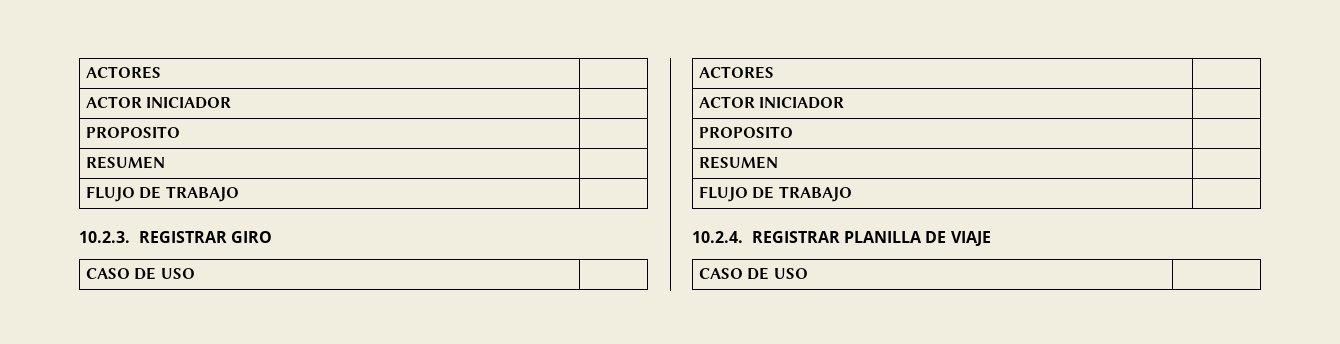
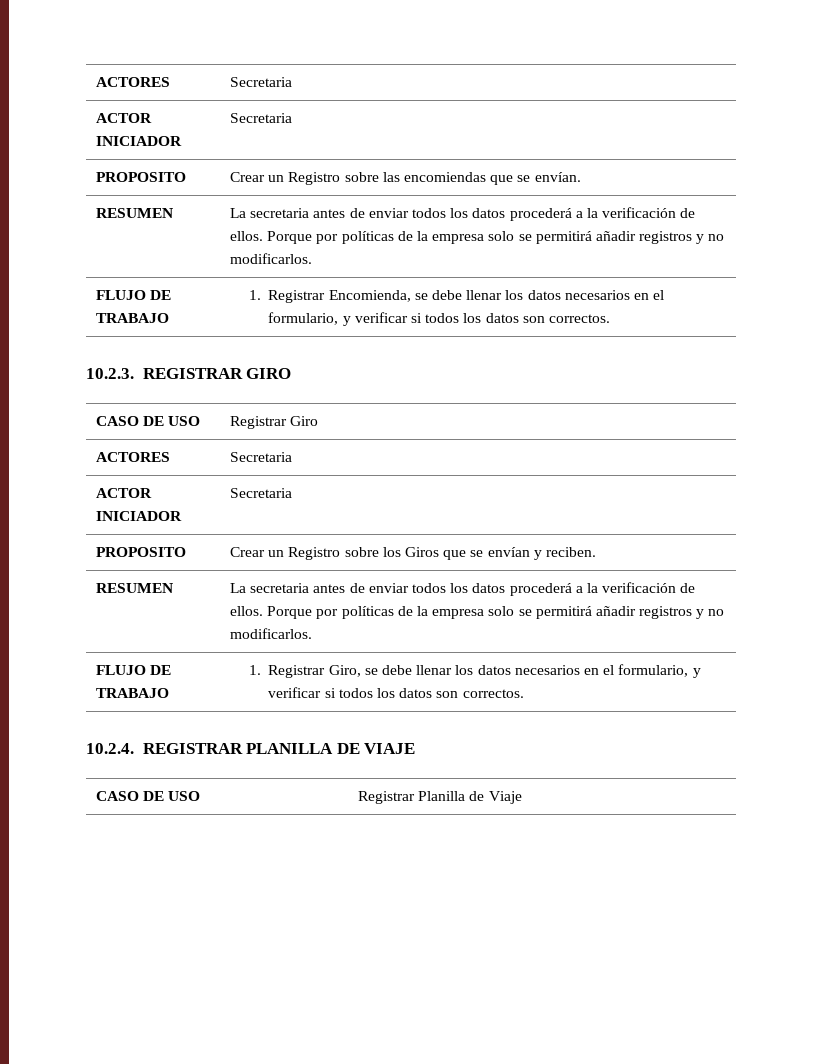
[86,66,162,79] [86,96,232,109] [86,126,181,138] [86,156,166,169] [86,186,239,202] ACTORES | // ACTOR INICIADOR | // PROPOSITO | // RESUMEN | // FLUJO DE TRABAJO | -> [96,77,171,87] [230,77,293,87] [96,113,153,123] [96,136,183,146] [230,113,293,123] [96,172,187,182] [230,172,581,185] [96,208,174,218] [230,207,696,221] [230,231,725,244] [230,253,313,264] [96,290,172,300] [96,313,170,323] [248,290,665,303] [268,312,610,326] ACTORES | Secretaria // ACTOR INICIADOR | Secretaria // PROPOSITO | Crear un Registro sobre las encomiendas que se envían. // RESUMEN | La secretaria antes de enviar todos los datos procederá a la verificación de ellos. Porque por políticas de la empresa solo se permitirá añadir registros y no modificarlos. // FLUJO DE TRABAJO | 1. Registrar Encomienda, se debe llenar los datos necesarios en el formulario, y verificar si todos los datos son correctos.
[699,66,775,79] [699,96,845,109] [699,126,794,138] [699,156,779,169] [699,186,852,202] // ACTORES | // ACTOR INICIADOR | // PROPOSITO | // RESUMEN | // FLUJO DE TRABAJO | -> [230,416,319,429] [96,452,171,462] [230,452,293,462] [96,488,153,498] [96,511,183,521] [230,488,293,498] [96,547,187,557] [230,547,596,560] [96,583,174,593] [230,582,696,596] [230,606,725,619] [230,628,313,639] [96,665,172,675] [96,688,170,698] [248,664,701,678] [268,687,524,698] Registrar Giro // ACTORES | Secretaria // ACTOR INICIADOR | Secretaria // PROPOSITO | Crear un Registro sobre los Giros que se envían y reciben. // RESUMEN | La secretaria antes de enviar todos los datos procederá a la verificación de ellos. Porque por políticas de la empresa solo se permitirá añadir registros y no modificarlos. // FLUJO DE TRABAJO | 1. Registrar Giro, se debe llenar los datos necesarios en el formulario, y verificar si todos los datos son correctos.
(808, 273) none -> [358,791,522,804] Registrar Planilla de Viaje

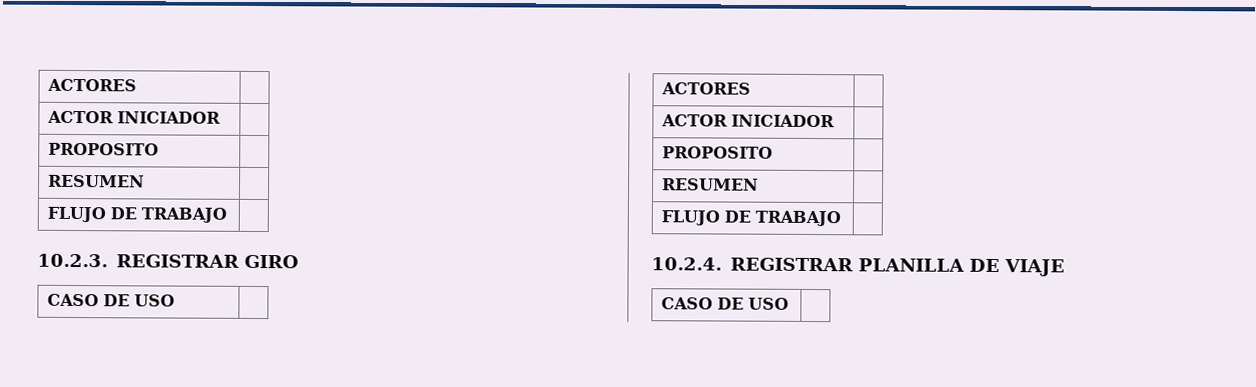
[96,77,171,87] [230,77,293,87] [96,113,153,123] [96,136,183,146] [230,113,293,123] [96,172,187,182] [230,172,581,185] [96,208,174,218] [230,207,696,221] [230,231,725,244] [230,253,313,264] [96,290,172,300] [96,313,170,323] [248,290,665,303] [268,312,610,326] ACTORES | Secretaria // ACTOR INICIADOR | Secretaria // PROPOSITO | Crear un Registro sobre las encomiendas que se envían. // RESUMEN | La secretaria antes de enviar todos los datos procederá a la verificación de ellos. Porque por políticas de la empresa solo se permitirá añadir registros y no modificarlos. // FLUJO DE TRABAJO | 1. Registrar Encomienda, se debe llenar los datos necesarios en el formulario, y verificar si todos los datos son correctos. -> [47,78,138,92] [47,110,222,124] [48,142,160,156] [48,174,146,188] [47,206,228,223] ACTORES | // ACTOR INICIADOR | // PROPOSITO | // RESUMEN | // FLUJO DE TRABAJO |
[230,416,319,429] [96,452,171,462] [230,452,293,462] [96,488,153,498] [96,511,183,521] [230,488,293,498] [96,547,187,557] [230,547,596,560] [96,583,174,593] [230,582,696,596] [230,606,725,619] [230,628,313,639] [96,665,172,675] [96,688,170,698] [248,664,701,678] [268,687,524,698] Registrar Giro // ACTORES | Secretaria // ACTOR INICIADOR | Secretaria // PROPOSITO | Crear un Registro sobre los Giros que se envían y reciben. // RESUMEN | La secretaria antes de enviar todos los datos procederá a la verificación de ellos. Porque por políticas de la empresa solo se permitirá añadir registros y no modificarlos. // FLUJO DE TRABAJO | 1. Registrar Giro, se debe llenar los datos necesarios en el formulario, y verificar si todos los datos son correctos. -> [661,82,752,95] [661,114,836,128] [662,146,774,159] [662,178,760,191] [661,210,842,227] // ACTORES | // ACTOR INICIADOR | // PROPOSITO | // RESUMEN | // FLUJO DE TRABAJO |
[358,791,522,804] Registrar Planilla de Viaje -> (790, 303) none

